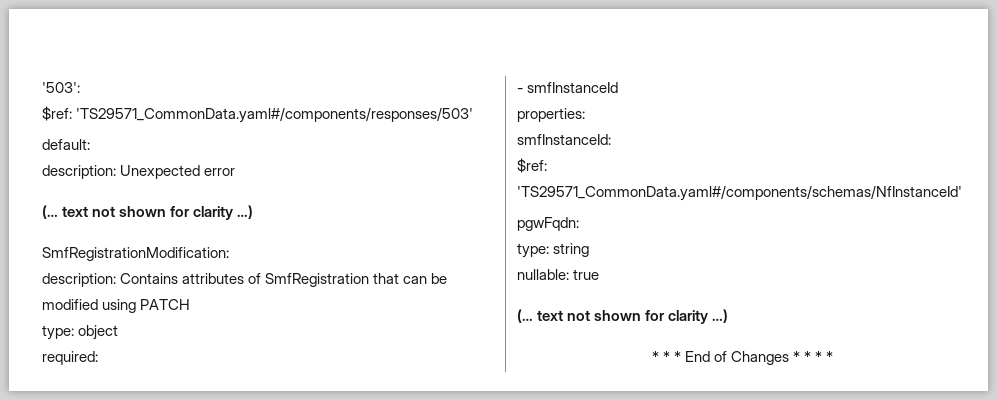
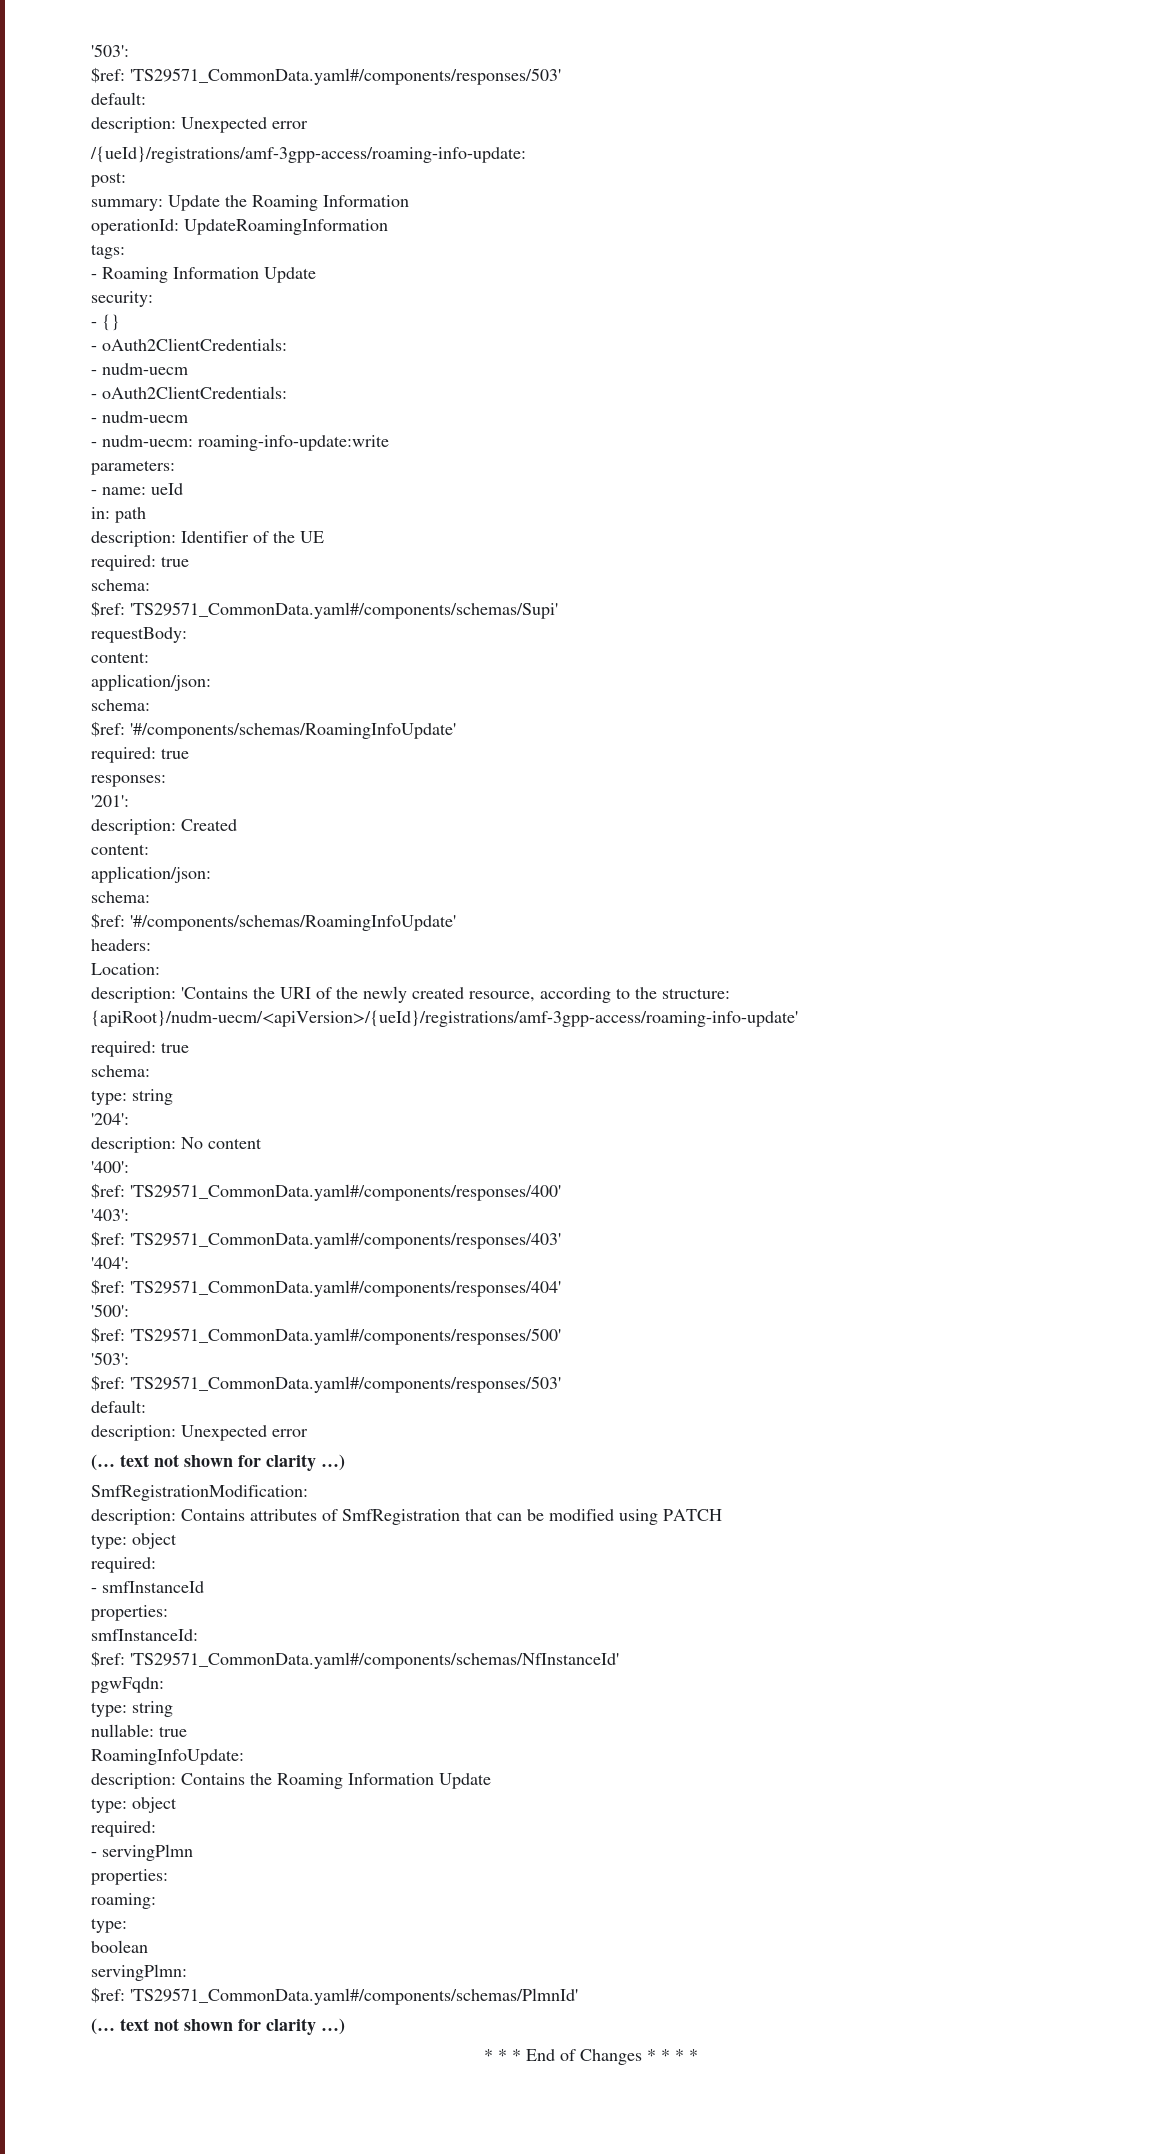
[42,82,80,93] [42,106,474,123] [42,139,90,150] [42,165,236,179] '503': // $ref: 'TS29571_CommonData.yaml#/components/responses/503' // default: // description: Unexpected error -> [91,44,129,57] [91,67,561,85] [91,92,146,105] [91,117,308,133] [90,146,526,163] [91,172,126,187] [91,195,409,211] [91,219,388,235] [91,244,125,259] [91,267,316,283] [91,291,153,307] [91,314,120,331] [91,338,287,351] [91,363,188,375] [91,386,287,399] [91,411,188,423] [91,435,389,451] [91,460,175,475] [91,483,183,495] [91,507,146,523] [91,531,324,547] [91,555,189,571] [91,579,150,591] [91,601,558,619] [91,627,187,643] [91,652,149,663] [91,674,211,691] [91,699,150,711] [91,721,456,739] [91,747,189,763] [91,775,166,787] [91,795,129,807] [91,819,237,835] [91,844,149,855] [91,866,211,883] [91,891,150,903] [91,913,456,931] [91,939,151,951] [91,963,160,975] [91,986,730,1003] [91,1010,798,1027] [91,1041,189,1057] [91,1065,150,1077] [91,1089,173,1105] [91,1113,129,1125] [91,1137,262,1153] [91,1161,129,1173] [91,1183,561,1201] [91,1209,129,1221] [91,1231,561,1249] [91,1257,129,1269] [91,1279,561,1297] [91,1304,129,1317] [91,1327,561,1345] [91,1352,129,1365] [91,1375,561,1393] [91,1400,146,1413] [91,1425,308,1441] '503': // $ref: 'TS29571_CommonData.yaml#/components/responses/503' // default: // description: Unexpected error // /{ueId}/registrations/amf-3gpp-access/roaming-info-update: // post: // summary: Update the Roaming Information // operationId: UpdateRoamingInformation // tags: // - Roaming Information Update // security: // - {} // - oAuth2ClientCredentials: // - nudm-uecm // - oAuth2ClientCredentials: // - nudm-uecm // - nudm-uecm: roaming-info-update:write // parameters: // - name: ueId // in: path // description: Identifier of the UE // required: true // schema: // $ref: 'TS29571_CommonData.yaml#/components/schemas/Supi' // requestBody: // content: // application/json: // schema: // $ref: '#/components/schemas/RoamingInfoUpdate' // required: true // responses: // '201': // description: Created // content: // application/json: // schema: // $ref: '#/components/schemas/RoamingInfoUpdate' // headers: // Location: // description: 'Contains the URI of the newly created resource, according to the structure: {apiRoot}/nudm-uecm/<apiVersion>/{ueId}/registrations/amf-3gpp-access/roaming-info-update' // required: true // schema: // type: string // '204': // description: No content // '400': // $ref: 'TS29571_CommonData.yaml#/components/responses/400' // '403': // $ref: 'TS29571_CommonData.yaml#/components/responses/403' // '404': // $ref: 'TS29571_CommonData.yaml#/components/responses/404' // '500': // $ref: 'TS29571_CommonData.yaml#/components/responses/500' // '503': // $ref: 'TS29571_CommonData.yaml#/components/responses/503' // default: // description: Unexpected error
(600, 274) none -> [91,1749,244,1765] [91,1773,491,1789] [91,1797,177,1813] [91,1821,156,1837] [91,1844,193,1861] [91,1869,168,1885] [91,1893,156,1909] [91,1918,127,1933] [91,1940,148,1953] [91,1964,187,1981] [91,1987,578,2005] // RoamingInfoUpdate: // description: Contains the Roaming Information Update // type: object // required: // - servingPlmn // properties: // roaming: // type: // boolean // servingPlmn: // $ref: 'TS29571_CommonData.yaml#/components/schemas/PlmnId'

